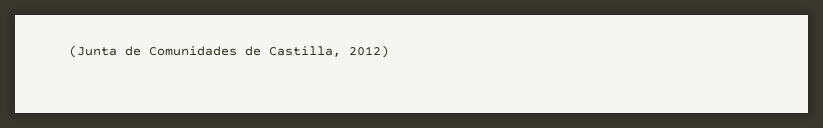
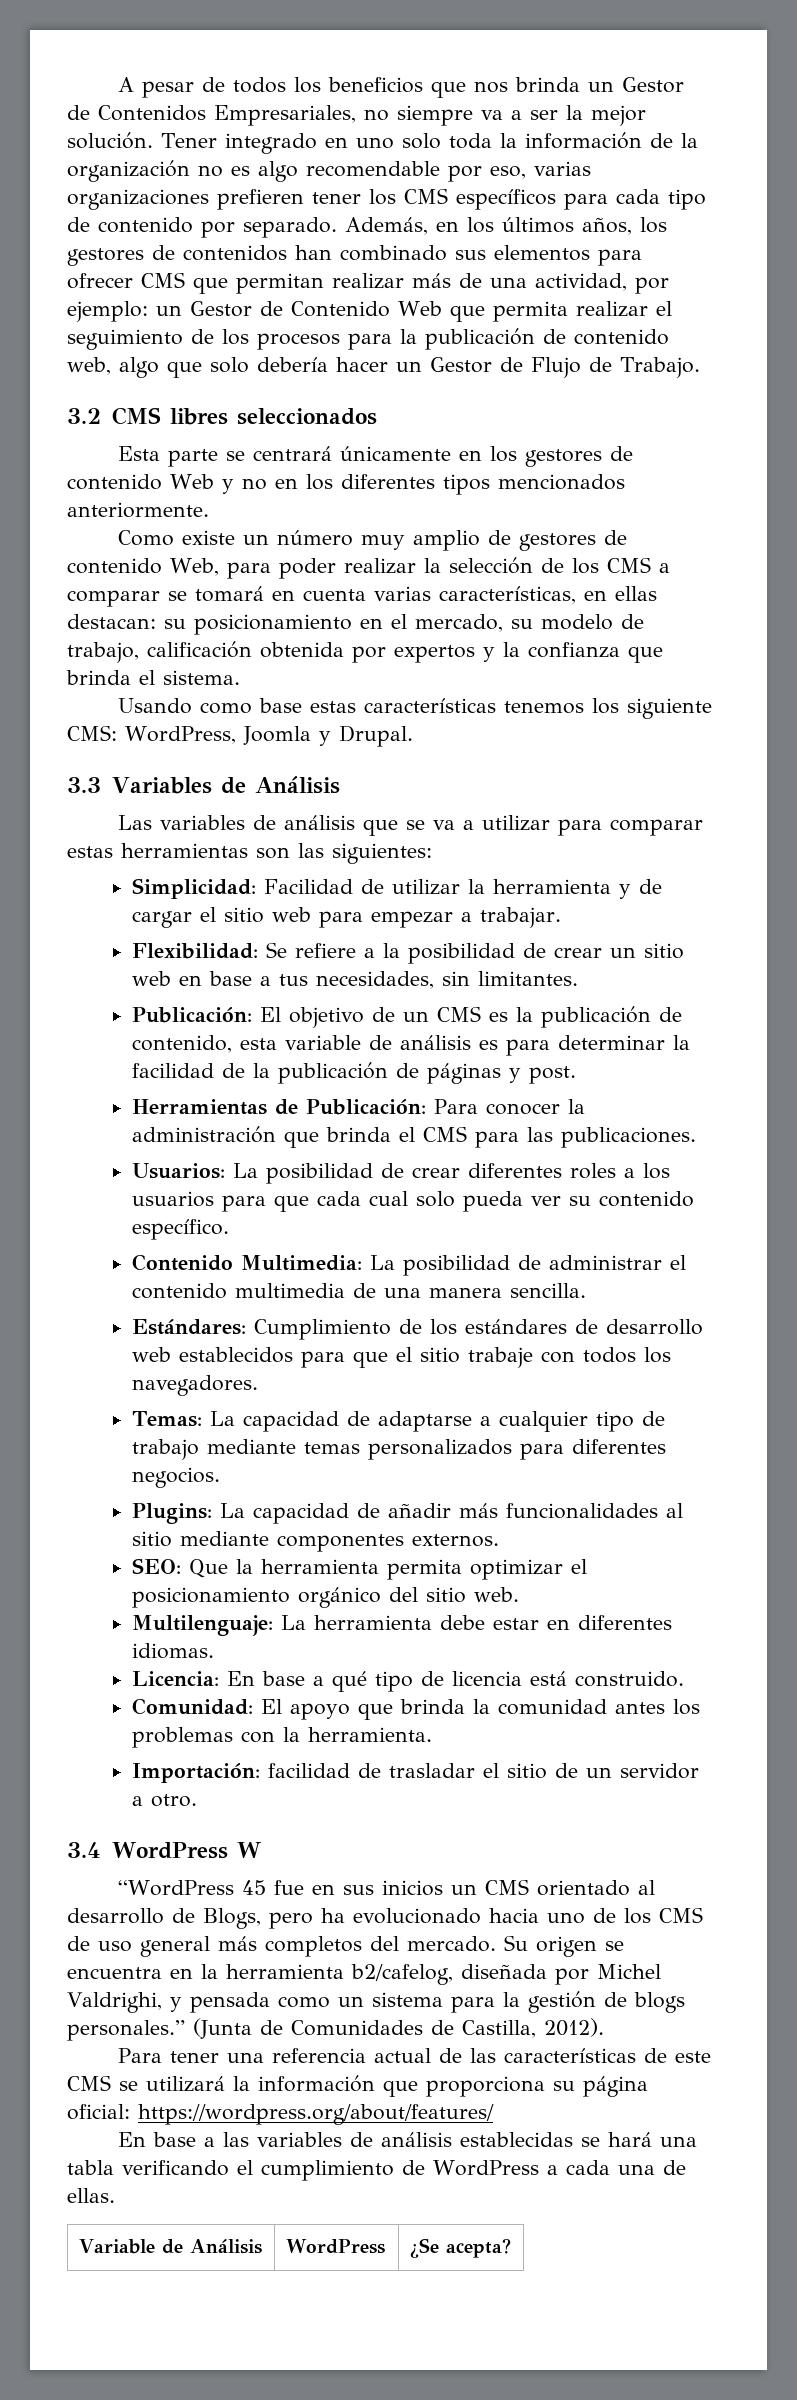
(69, 51) none -> [117,77,684,98] [67,105,646,126] [67,132,698,154] [67,160,591,182] [67,188,706,210] [67,217,667,238] [67,245,642,266] [67,272,669,294] [67,301,672,322] [67,328,669,350] [67,357,700,378] [67,407,377,425] [117,446,633,467] [67,474,625,495] [67,502,209,518] [117,530,627,551] [67,557,670,579] [67,586,657,607] [67,614,644,635] [67,641,663,663] [66,670,240,685] [117,698,712,719] [67,725,413,747] [67,776,340,794] [117,815,703,836] [67,843,432,864] [132,878,663,899] [132,907,562,928] [132,942,685,964] [132,971,579,989] [132,1006,683,1028] [132,1035,691,1056] [132,1062,577,1084] [132,1099,586,1115] [132,1126,697,1148] [132,1163,671,1184] [132,1191,695,1212] [132,1219,230,1240] [132,1254,687,1276] [132,1283,587,1299] [132,1319,704,1340] [132,1347,672,1368] [132,1375,259,1396] [132,1411,666,1432] [132,1439,667,1460] [132,1467,221,1488] [132,1503,684,1524] [132,1531,500,1552] [132,1558,588,1580] [132,1587,520,1608] [132,1615,673,1636] [132,1643,215,1659] [132,1671,685,1692] [132,1698,701,1720] [132,1727,433,1748] [132,1763,700,1783] [132,1794,198,1807] [67,1842,262,1859] [117,1879,655,1896] [67,1907,703,1929] [67,1935,624,1957] [67,1964,661,1985] [67,1991,685,2013] [67,2020,185,2041] A pesar de todos los beneficios que nos brinda un Gestor de Contenidos Empresariales, no siempre va a ser la mejor solución. Tener integrado en uno solo toda la información de la organización no es algo recomendable por eso, varias organizaciones prefieren tener los CMS específicos para cada tipo de contenido por separado. Además, en los últimos años, los gestores de contenidos han combinado sus elementos para ofrecer CMS que permitan realizar más de una actividad, por ejemplo: un Gestor de Contenido Web que permita realizar el seguimiento de los procesos para la publicación de contenido web, algo que solo debería hacer un Gestor de Flujo de Trabajo. // 3.2 CMS libres seleccionados // Esta parte se centrará únicamente en los gestores de contenido Web y no en los diferentes tipos mencionados anteriormente. // Como existe un número muy amplio de gestores de contenido Web, para poder realizar la selección de los CMS a comparar se tomará en cuenta varias características, en ellas destacan: su posicionamiento en el mercado, su modelo de trabajo, calificación obtenida por expertos y la confianza que brinda el sistema. // Usando como base estas características tenemos los siguiente CMS: WordPress, Joomla y Drupal. // 3.3 Variables de Análisis // Las variables de análisis que se va a utilizar para comparar estas herramientas son las siguientes: // Simplicidad: Facilidad de utilizar la herramienta y de cargar el sitio web para empezar a trabajar. // Flexibilidad: Se refiere a la posibilidad de crear un sitio web en base a tus necesidades, sin limitantes. // Publicación: El objetivo de un CMS es la publicación de contenido, esta variable de análisis es para determinar la facilidad de la publicación de páginas y post. // Herramientas de Publicación: Para conocer la administración que brinda el CMS para las publicaciones. // Usuarios: La posibilidad de crear diferentes roles a los usuarios para que cada cual solo pueda ver su contenido específico. // Contenido Multimedia: La posibilidad de administrar el contenido multimedia de una manera sencilla. // Estándares: Cumplimiento de los estándares de desarrollo web establecidos para que el sitio trabaje con todos los navegadores. // Temas: La capacidad de adaptarse a cualquier tipo de trabajo mediante temas personalizados para diferentes negocios. // Plugins: La capacidad de añadir más funcionalidades al sitio mediante componentes externos. // SEO: Que la herramienta permita optimizar el posicionamiento orgánico del sitio web. // Multilenguaje: La herramienta debe estar en diferentes idiomas. // Licencia: En base a qué tipo de licencia está construido. // Comunidad: El apoyo que brinda la comunidad antes los problemas con la herramienta. // Importación: facilidad de trasladar el sitio de un servidor a otro. // 3.4 WordPress W // “WordPress 45 fue en sus inicios un CMS orientado al desarrollo de Blogs, pero ha evolucionado hacia uno de los CMS de uso general más completos del mercado. Su origen se encuentra en la herramienta b2/cafelog, diseñada por Michel Valdrighi, y pensada como un sistema para la gestión de blogs personales.”
[349,45,389,58] 2012) -> [544,2018,605,2037] [117,2048,711,2063] [67,2075,648,2097] [67,2104,494,2125] [117,2132,697,2147] [67,2160,686,2181] [67,2188,115,2203] [78,2239,262,2254] [285,2239,385,2254] [409,2238,511,2259] 2012). // Para tener una referencia actual de las características de este CMS se utilizará la información que proporciona su página oficial: https://wordpress.org/about/features/ // En base a las variables de análisis establecidas se hará una tabla verificando el cumplimiento de WordPress a cada una de ellas. // Variable de Análisis | WordPress | ¿Se acepta?

